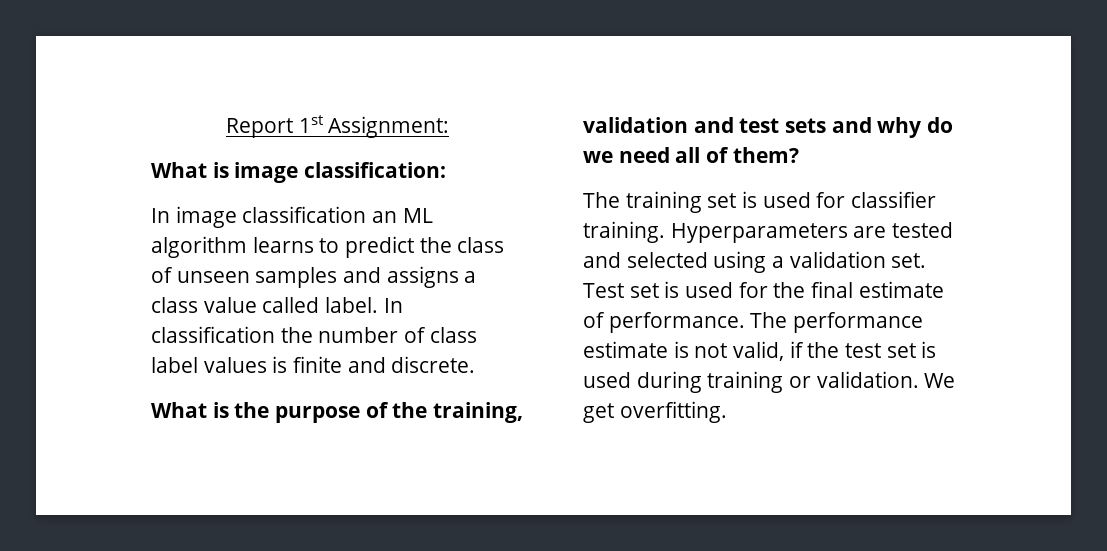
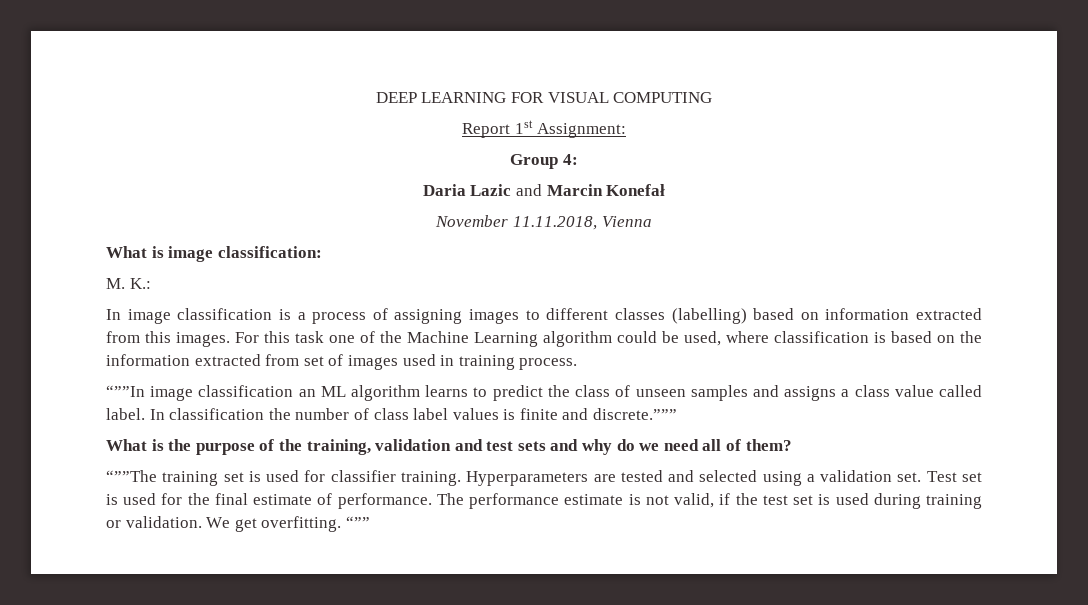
[225,115,450,138] Report 1st Assignment: -> [375,92,713,103] [462,120,626,138] [510,154,578,169] [422,184,666,196] [435,215,652,230] DEEP LEARNING FOR VISUAL COMPUTING // Report 1st Assignment: // Group 4: // Daria Lazic and Marcin Konefał // November 11.11.2018, Vienna
(447, 170) none -> [106,278,151,289] // M. K.:
(367, 214) none -> [278,308,982,324] [106,331,982,347] [106,354,578,370] [106,385,294,401] is a process of assigning images to different classes (labelling) based on information extracted from this images. For this task one of the Machine Learning algorithm could be used, where classification is based on the information extracted from set of images used in training process. // “””In image classification
[391,356,476,373] discrete. -> [593,408,678,420] discrete.”””
[583,192,620,208] The -> [106,470,157,482] “””The
(727, 412) none -> [345,516,370,528] “””

